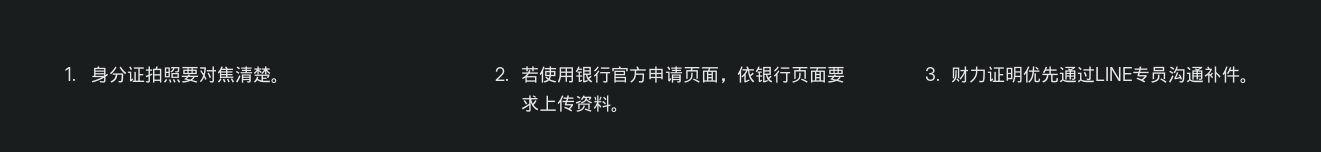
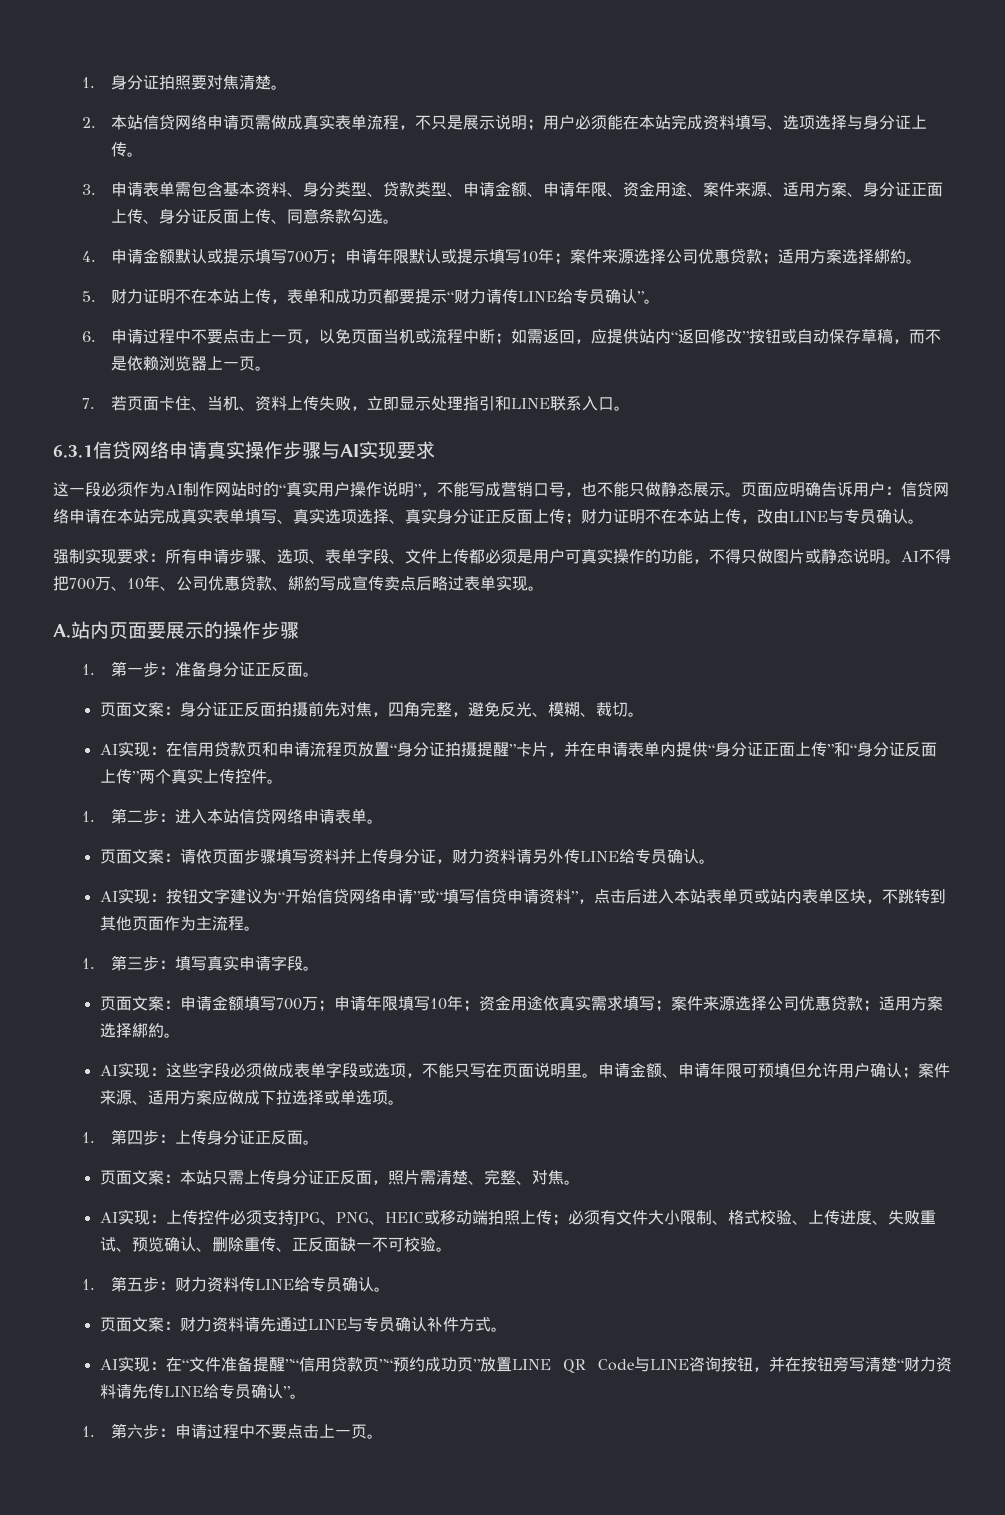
[520,66,845,84] [520,95,629,113] [924,66,1240,83] 若使用银行官方申请页面，依银行页面要求上传资料。 // 3.财力证明优先通过LINE专员沟通补件 -> [111,114,928,131] [111,142,144,157] [82,181,944,197] [111,208,400,224] [82,248,923,265] [82,288,661,304] [82,328,942,345] [111,355,272,371] [82,396,631,411] [53,441,435,460] [53,481,949,497] [53,508,924,525] [53,548,951,564] [53,575,544,591] [53,621,299,640] [82,661,320,677] [99,701,644,717] [99,741,937,757] [99,768,283,784] [82,808,384,824] [99,848,715,864] [99,888,946,904] [99,916,260,931] [82,955,320,971] [99,995,943,1012] [99,1023,180,1038] [99,1062,950,1079] [99,1089,404,1105] [82,1129,320,1145] [99,1169,580,1185] [99,1209,936,1227] [99,1236,452,1252] [82,1276,391,1292] [99,1317,507,1332] [99,1356,952,1373] [99,1383,306,1399] [82,1423,368,1439] 本站信贷网络申请页需做成真实表单流程，不只是展示说明；用户必须能在本站完成资料填写、选项选择与身分证上传。 // 3.申请表单需包含基本资料、身分类型、贷款类型、申请金额、申请年限、资金用途、案件来源、适用方案、身分证正面上传、身分证反面上传、同意条款勾选。 // 4.申请金额默认或提示填写700万；申请年限默认或提示填写10年；案件来源选择公司优惠贷款；适用方案选择綁約。 // 5.财力证明不在本站上传，表单和成功页都要提示“财力请传LINE给专员确认”。 // 6.申请过程中不要点击上一页，以免页面当机或流程中断；如需返回，应提供站内“返回修改”按钮或自动保存草稿，而不是依赖浏览器上一页。 // 7.若页面卡住、当机、资料上传失败，立即显示处理指引和LINE联系入口。 // 6.3.1信贷网络申请真实操作步骤与AI实现要求 // 这一段必须作为AI制作网站时的“真实用户操作说明”，不能写成营销口号，也不能只做静态展示。页面应明确告诉用户：信贷网络申请在本站完成真实表单填写、真实选项选择、真实身分证正反面上传；财力证明不在本站上传，改由LINE与专员确认。 // 强制实现要求：所有申请步骤、选项、表单字段、文件上传都必须是用户可真实操作的功能，不得只做图片或静态说明。AI不得把700万、10年、公司优惠贷款、綁約写成宣传卖点后略过表单实现。 // A.站内页面要展示的操作步骤 // 1.第一步：准备身分证正反面。 // 页面文案：身分证正反面拍摄前先对焦，四角完整，避免反光、模糊、裁切。 // AI实现：在信用贷款页和申请流程页放置“身分证拍摄提醒”卡片，并在申请表单内提供“身分证正面上传”和“身分证反面上传”两个真实上传控件。 // 1.第二步：进入本站信贷网络申请表单。 // 页面文案：请依页面步骤填写资料并上传身分证，财力资料请另外传LINE给专员确认。 // AI实现：按钮文字建议为“开始信贷网络申请”或“填写信贷申请资料”，点击后进入本站表单页或站内表单区块，不跳转到其他页面作为主流程。 // 1.第三步：填写真实申请字段。 // 页面文案：申请金额填写700万；申请年限填写10年；资金用途依真实需求填写；案件来源选择公司优惠贷款；适用方案选择綁約。 // AI实现：这些字段必须做成表单字段或选项，不能只写在页面说明里。申请金额、申请年限可预填但允许用户确认；案件来源、适用方案应做成下拉选择或单选项。 // 1.第四步：上传身分证正反面。 // 页面文案：本站只需上传身分证正反面，照片需清楚、完整、对焦。 // AI实现：上传控件必须支持JPG、PNG、HEIC或移动端拍照上传；必须有文件大小限制、格式校验、上传进度、失败重试、预览确认、删除重传、正反面缺一不可校验。 // 1.第五步：财力资料传LINE给专员确认。 // 页面文案：财力资料请先通过LINE与专员确认补件方式。 // AI实现：在“文件准备提醒”“信用贷款页”“预约成功页”放置LINE QR Code与LINE咨询按钮，并在按钮旁写清楚“财力资料请先传LINE给专员确认”。 // 1.第六步：申请过程中不要点击上一页

